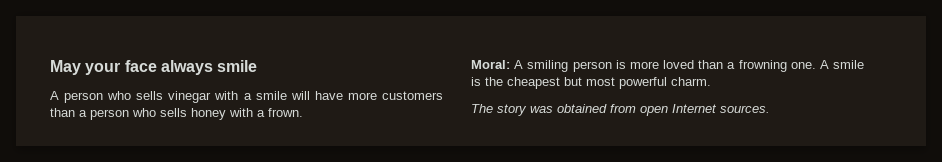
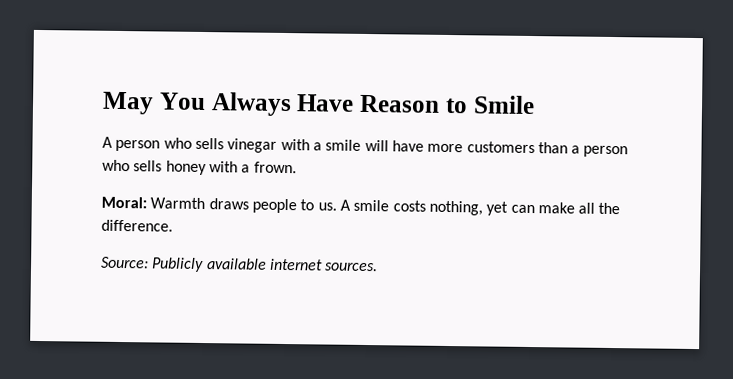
[85,60,258,75] your face always smile -> [158,92,535,117] You Always Have Reason to Smile
[514,60,864,72] [471,77,711,89] [471,104,717,116] A smiling person is more loved than a frowning one. A smile is the cheapest but most powerful charm. // The story was obtained from open Internet -> [150,197,621,216] [101,219,173,232] [101,256,323,273] Warmth draws people to us. A smile costs nothing, yet can make all the difference. // Source: Publicly available internet

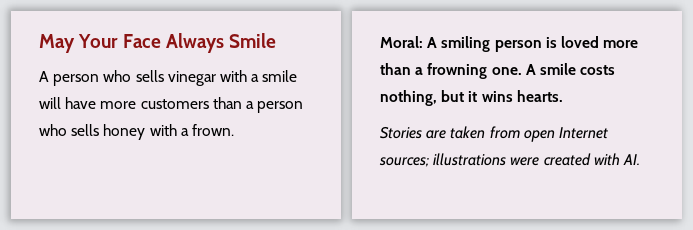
[158,92,468,117] You Always Have Reason to -> [78,33,225,53] Your Face Always
[150,197,621,216] [101,219,173,232] [101,256,379,273] Warmth draws people to us. A smile costs nothing, yet can make all the difference. // Source: Publicly available internet sources. -> [427,36,639,52] [380,63,616,79] [380,90,563,106] [380,126,608,142] [379,153,640,167] A smiling person is loved more than a frowning one. A smile costs nothing, but it wins hearts. // Stories are taken from open Internet sources; illustrations were created with AI.

